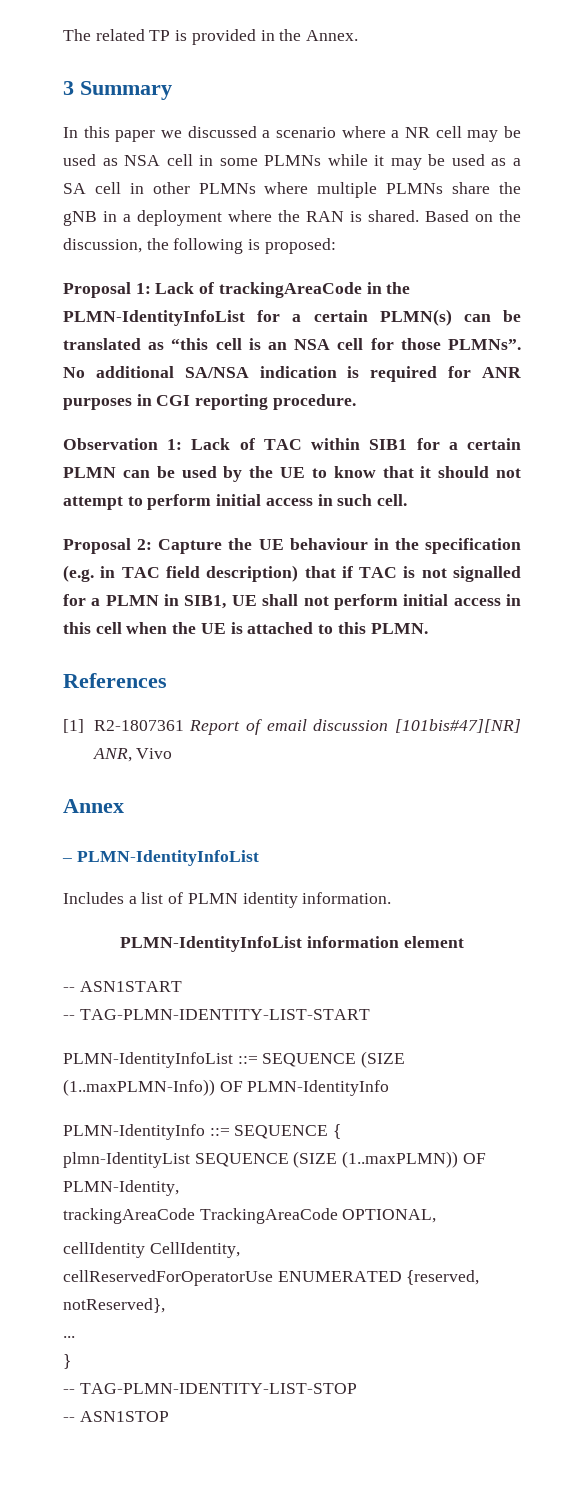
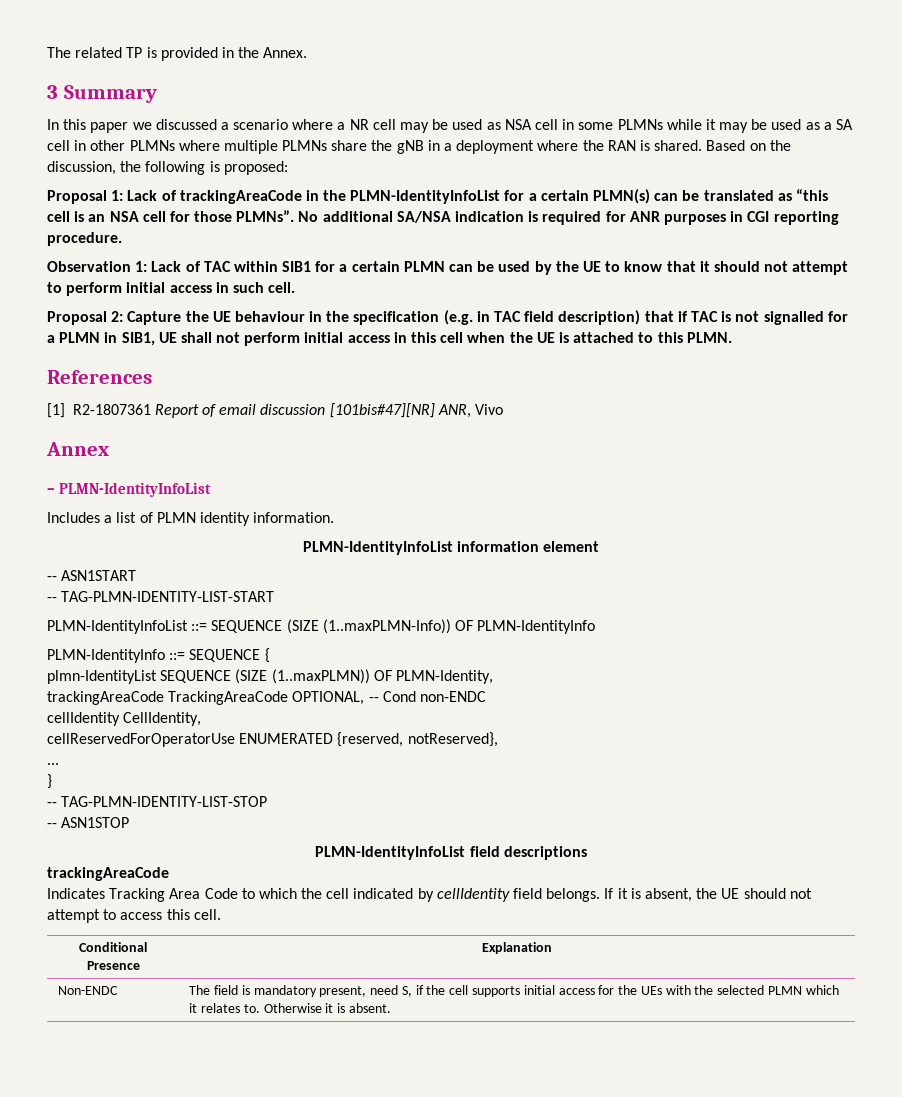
(437, 1216) none -> [368,691,486,702] -- Cond non-ENDC
(169, 1416) none -> [315,846,587,860] [47,867,169,881] [47,888,812,902] [47,909,221,923] [79,942,147,952] [86,961,140,970] [481,942,552,954] [58,986,119,995] [189,985,839,997] [189,1003,391,1013] // PLMN-IdentityInfoList field descriptions // trackingAreaCode // Indicates Tracking Area Code to which the cell indicated by cellIdentity field belongs. If it is absent, the UE should not attempt to access this cell. // Conditional Presence | Explanation // Non-ENDC | The field is mandatory present, need S, if the cell supports initial access for the UEs with the selected PLMN which it relates to. Otherwise it is absent.

